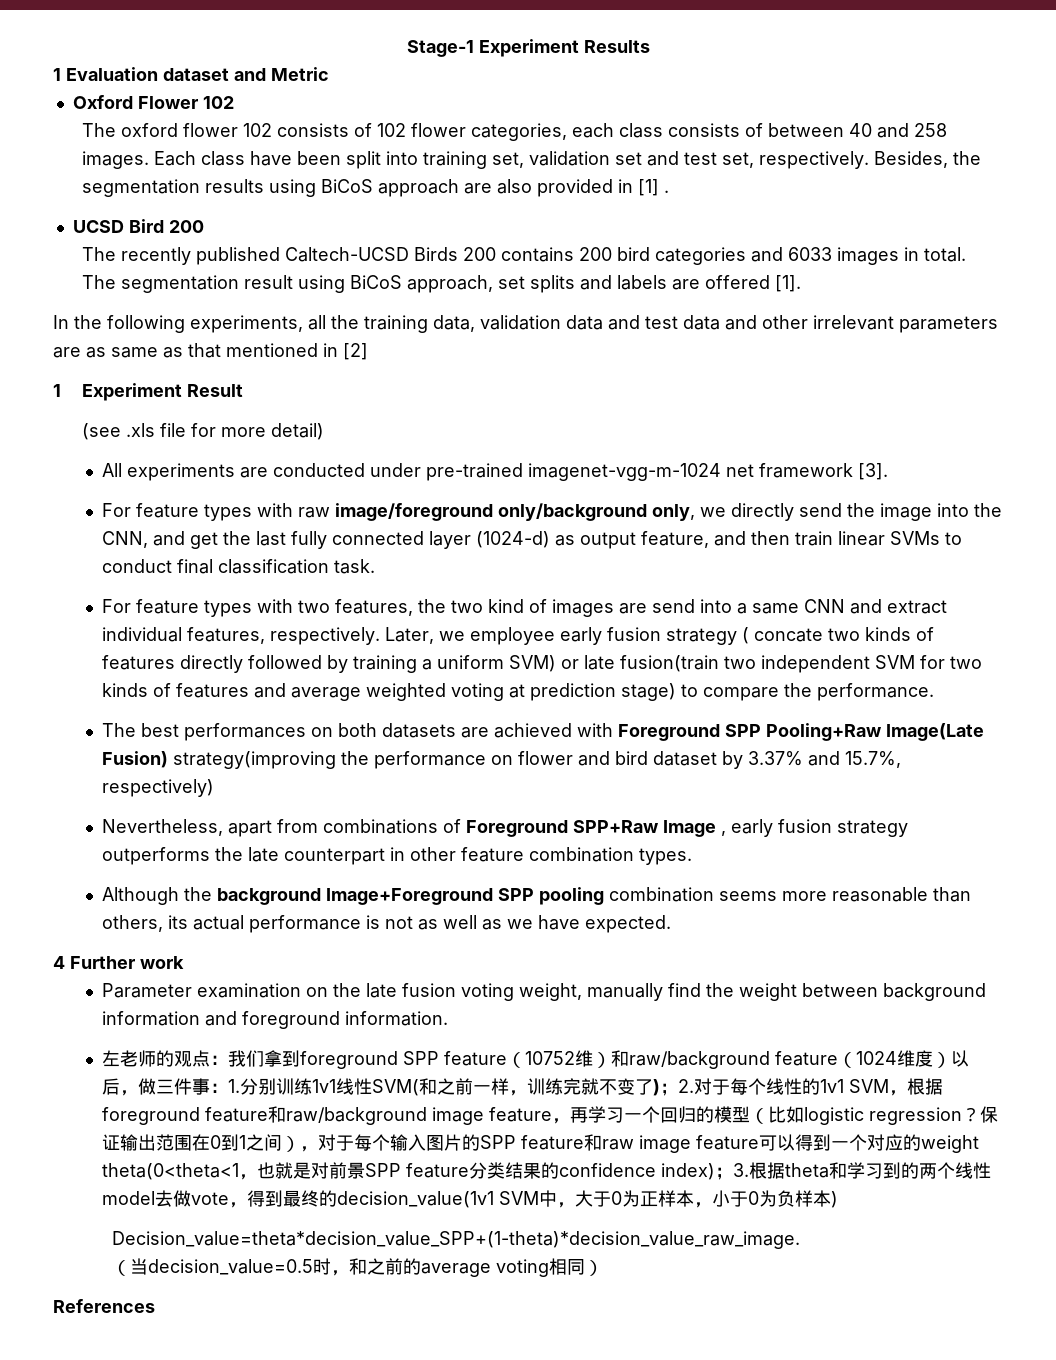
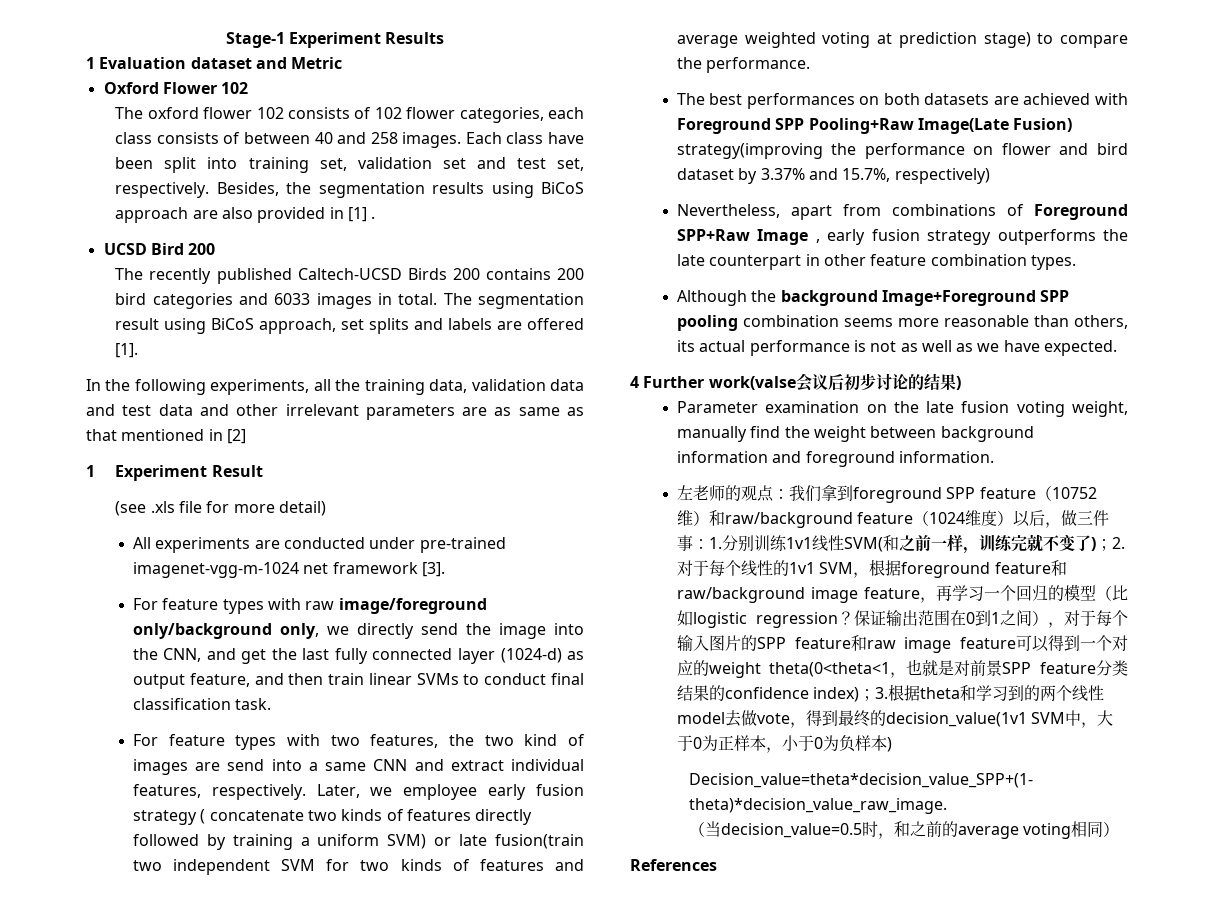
[754,628,824,642] concate -> [209,810,304,821] concatenate
[140,956,184,969] work -> [708,373,961,392] work(valse会议后初步讨论的结果)

